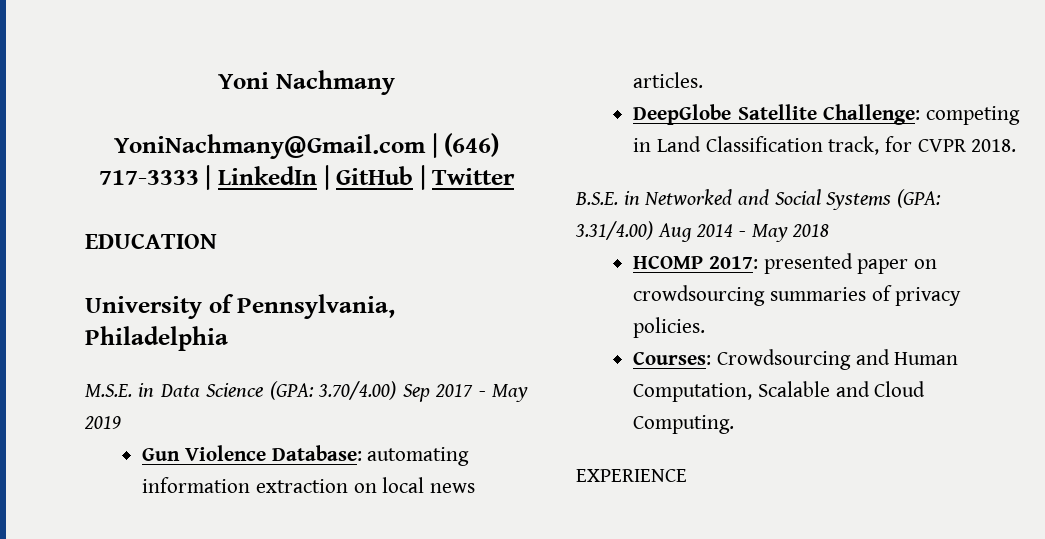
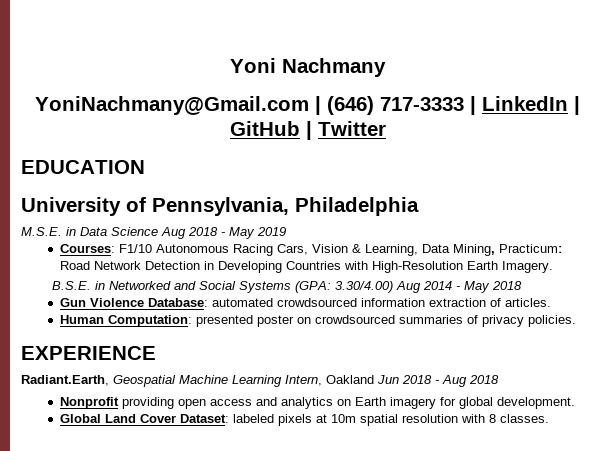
[269,381,474,402] (GPA: 3.70/4.00) Sep 2017 -> [161,227,218,239] Aug 2018
[142,445,470,466] [142,477,476,493] [633,72,704,88] [633,104,1020,125] [633,136,1017,155] Gun Violence Database: automating information extraction on local news articles. // DeepGlobe Satellite Challenge: competing in Land Classification track, for CVPR 2018. -> [59,244,562,256] [59,261,553,273] Courses: F1/10 Autonomous Racing Cars, Vision & Learning, Data Mining, Practicum: Road Network Detection in Developing Countries with High-Resolution Earth Imagery.
[575,221,653,240] 3.31/4.00) -> [335,281,394,293] 3.30/4.00)
[633,253,938,274] [633,285,962,306] [633,317,706,338] [633,349,959,370] [633,381,926,402] [633,415,735,434] [576,469,687,482] HCOMP 2017: presented paper on crowdsourcing summaries of privacy policies. // Courses: Crowdsourcing and Human Computation, Scalable and Cloud Computing. // EXPERIENCE -> [59,298,551,307] [59,315,576,327] [21,346,156,360] [21,375,499,387] [59,397,575,409] [59,414,549,426] Gun Violence Database: automated crowdsourced information extraction of articles. // Human Computation: presented poster on crowdsourced summaries of privacy policies. // EXPERIENCE // Radiant.Earth, Geospatial Machine Learning Intern, Oakland Jun 2018 - Aug 2018 // Nonprofit providing open access and analytics on Earth imagery for global development. // Global Land Cover Dataset: labeled pixels at 10m spatial resolution with 8 classes.

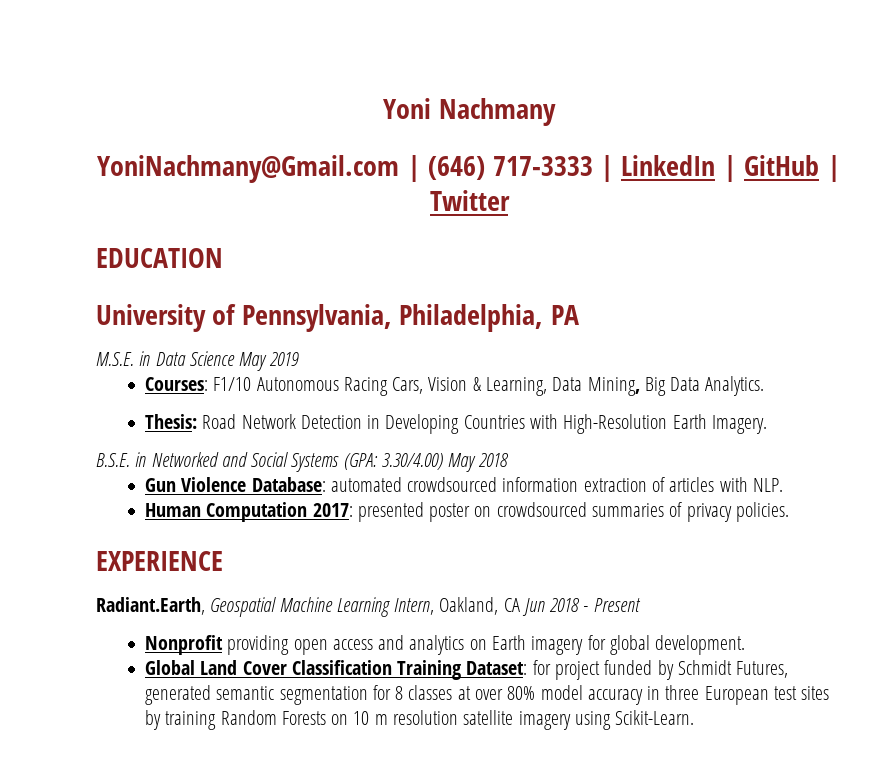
[295,197,419,216] Philadelphia -> [399,304,579,332] Philadelphia, PA
[161,227,226,239] Aug 2018 - -> (235, 358) none
[498,244,562,253] Practicum: -> [644,376,765,396] [145,414,198,429] Big Data Analytics. // Thesis:
[396,281,462,293] Aug 2014 - -> (443, 461) none
[504,298,551,307] articles. -> [669,477,783,492] articles with NLP.
[107,315,192,327] Computation: -> [206,502,353,522] Computation 2017:
[326,375,374,384] Oakland -> [439,597,520,615] Oakland, CA
[442,375,499,387] Aug 2018 -> [593,598,641,612] Present
[179,414,549,426] Dataset: labeled pixels at 10m spatial resolution with 8 classes. -> [291,660,789,680] [145,685,830,705] [145,710,695,730] Classification Training Dataset: for project funded by Schmidt Futures, generated semantic segmentation for 8 classes at over 80% model accuracy in three European test sites by training Random Forests on 10 m resolution satellite imagery using Scikit-Learn.

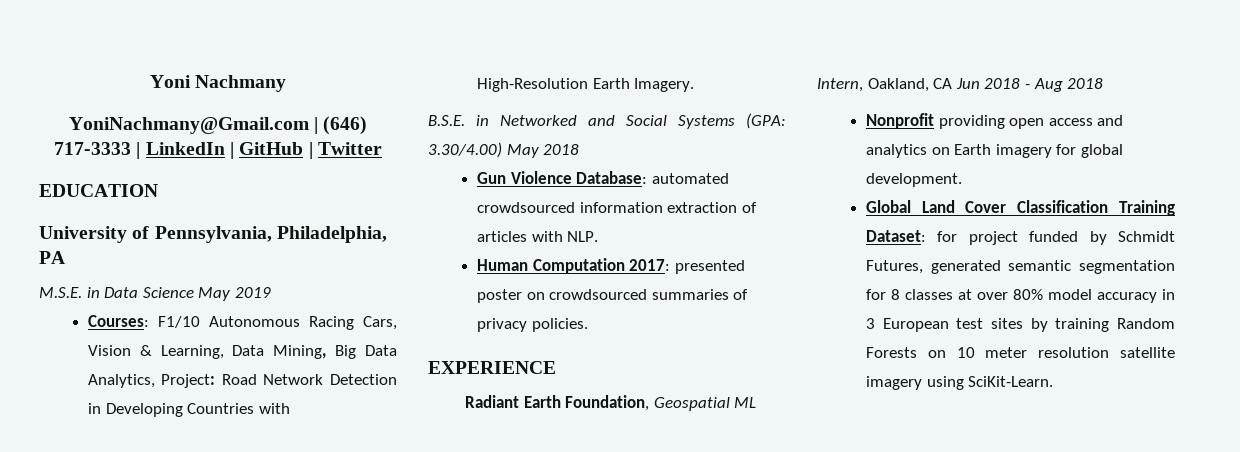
[705,376,765,396] [145,414,198,429] Analytics. // Thesis: -> [87,374,216,388] Analytics, Project:
[96,597,391,617] Radiant.Earth, Geospatial Machine Learning -> [464,395,757,411] Radiant Earth Foundation, Geospatial ML
[593,598,641,612] Present -> [1033,78,1104,92] Aug 2018
[665,685,700,700] three -> [865,318,875,329] 3
[374,714,388,725] m -> [985,347,1028,358] meter
[615,710,695,725] Scikit-Learn. -> [968,376,1054,387] SciKit-Learn.

